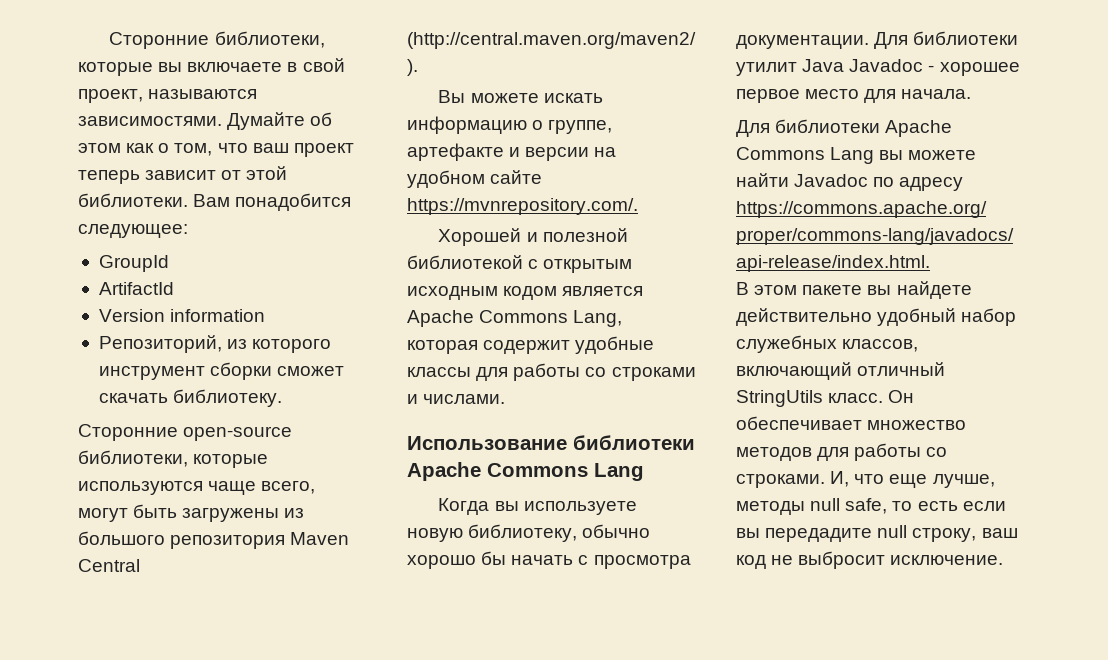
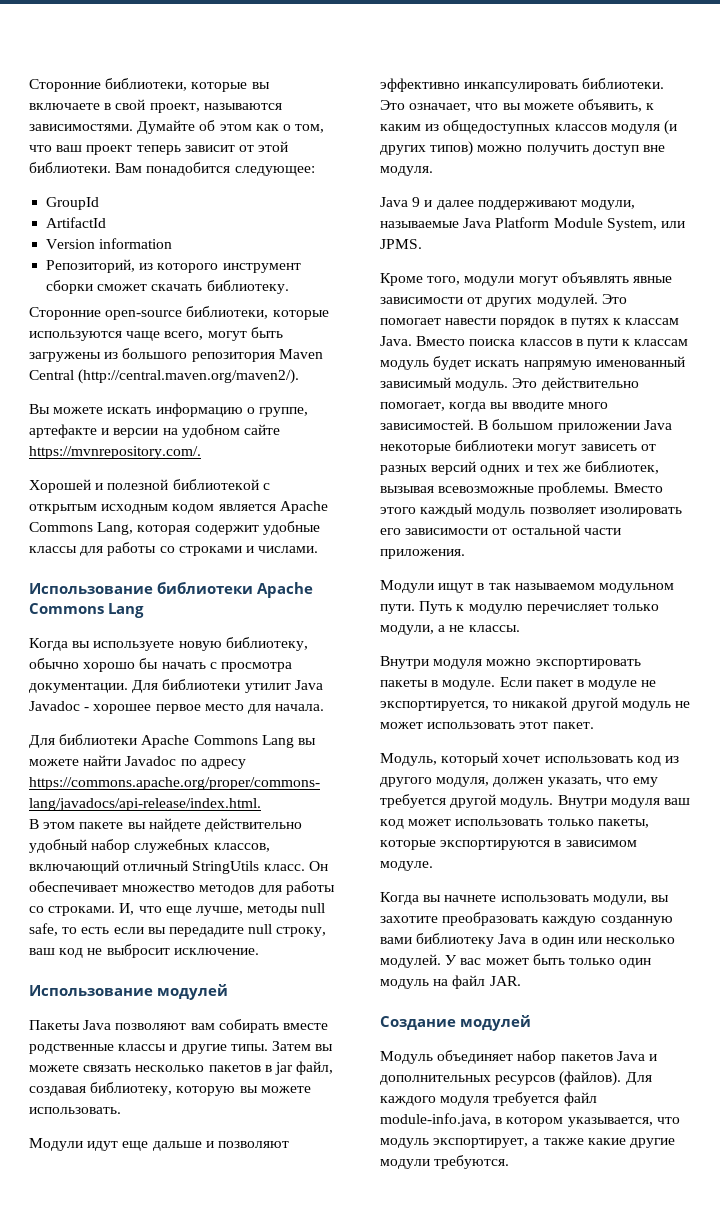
(1004, 560) none -> [29,984,229,1000] [29,1019,328,1033] [29,1041,334,1054] [29,1061,334,1075] [29,1082,311,1096] [29,1107,121,1114] [29,1138,289,1151] [380,78,665,92] [380,99,655,112] [380,120,677,135] [380,141,665,156] [380,166,433,176] [380,197,635,210] [380,217,685,231] [380,239,422,249] [380,272,672,286] [380,293,627,307] [380,318,680,328] [380,336,689,349] [380,356,685,370] [380,377,639,391] [380,402,608,412] [380,419,672,433] [380,440,656,454] [380,461,660,475] [380,482,663,496] [380,503,682,517] [380,524,621,535] [380,549,465,559] [380,580,674,593] [380,601,659,614] [380,625,520,635] [380,656,641,669] [380,677,657,690] [380,697,690,711] [380,722,594,729] [380,752,679,766] [380,777,658,787] [380,794,690,808] [380,819,649,829] [380,840,637,850] [380,861,433,871] [380,892,669,905] [380,912,673,926] [380,933,676,947] [380,954,652,968] [380,975,521,989] [380,1015,532,1031] [380,1050,657,1064] [380,1071,652,1086] [380,1092,597,1106] [380,1113,680,1127] [380,1138,675,1148] [380,1155,510,1169] // Использование модулей // Пакеты Java позволяют вам собирать вместе родственные классы и другие типы. Затем вы можете связать несколько пакетов в jar файл, создавая библиотеку, которую вы можете использовать. // Модули идут еще дальше и позволяют эффективно инкапсулировать библиотеки. Это означает, что вы можете объявить, к каким из общедоступных классов модуля (и других типов) можно получить доступ вне модуля. // Java 9 и далее поддерживают модули, называемые Java Platform Module System, или JPMS. // Кроме того, модули могут объявлять явные зависимости от других модулей. Это помогает навести порядок в путях к классам Java. Вместо поиска классов в пути к классам модуль будет искать напрямую именованный зависимый модуль. Это действительно помогает, когда вы вводите много зависимостей. В большом приложении Java некоторые библиотеки могут зависеть от разных версий одних и тех же библиотек, вызывая всевозможные проблемы. Вместо этого каждый модуль позволяет изолировать его зависимости от остальной части приложения. // Модули ищут в так называемом модульном пути. Путь к модулю перечисляет только модули, а не классы. // Внутри модуля можно экспортировать пакеты в модуле. Если пакет в модуле не экспортируется, то никакой другой модуль не может использовать этот пакет. // Модуль, который хочет использовать код из другого модуля, должен указать, что ему требуется другой модуль. Внутри модуля ваш код может использовать только пакеты, которые экспортируются в зависимом модуле. // Когда вы начнете использовать модули, вы захотите преобразовать каждую созданную вами библиотеку Java в один или несколько модулей. У вас может быть только один модуль на файл JAR. // Создание модулей // Модуль объединяет набор пакетов Java и дополнительных ресурсов (файлов). Для каждого модуля требуется файл module-info.java, в котором указывается, что модуль экспортирует, а также какие другие модули требуются.

